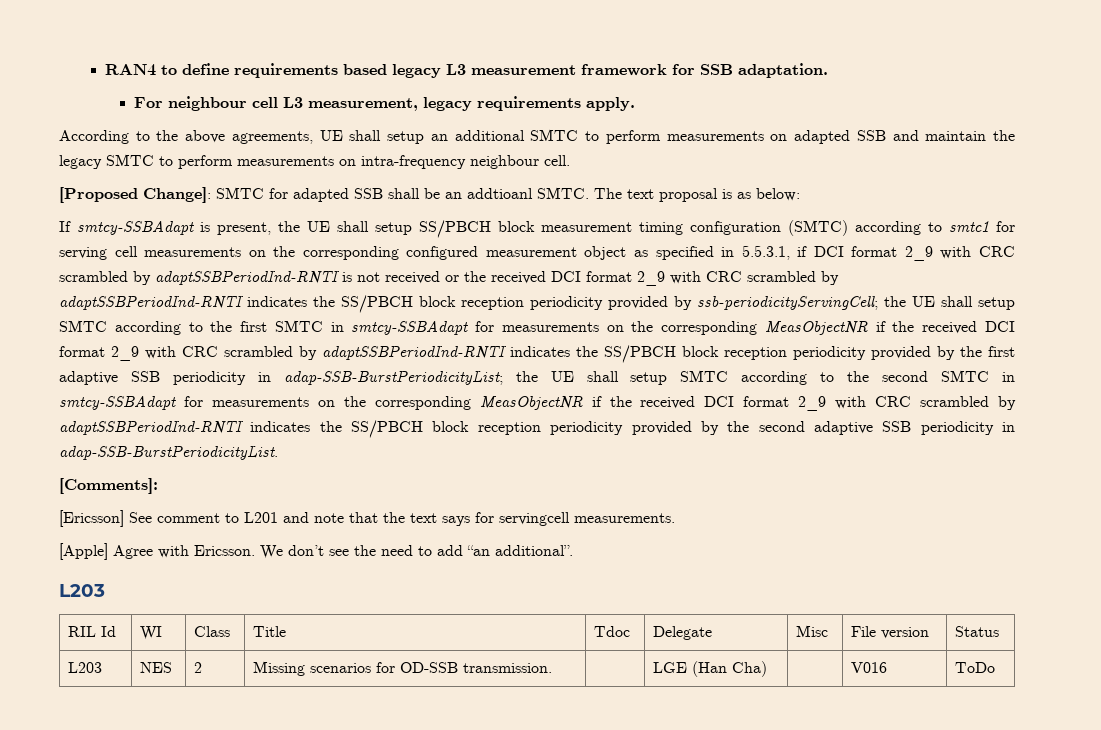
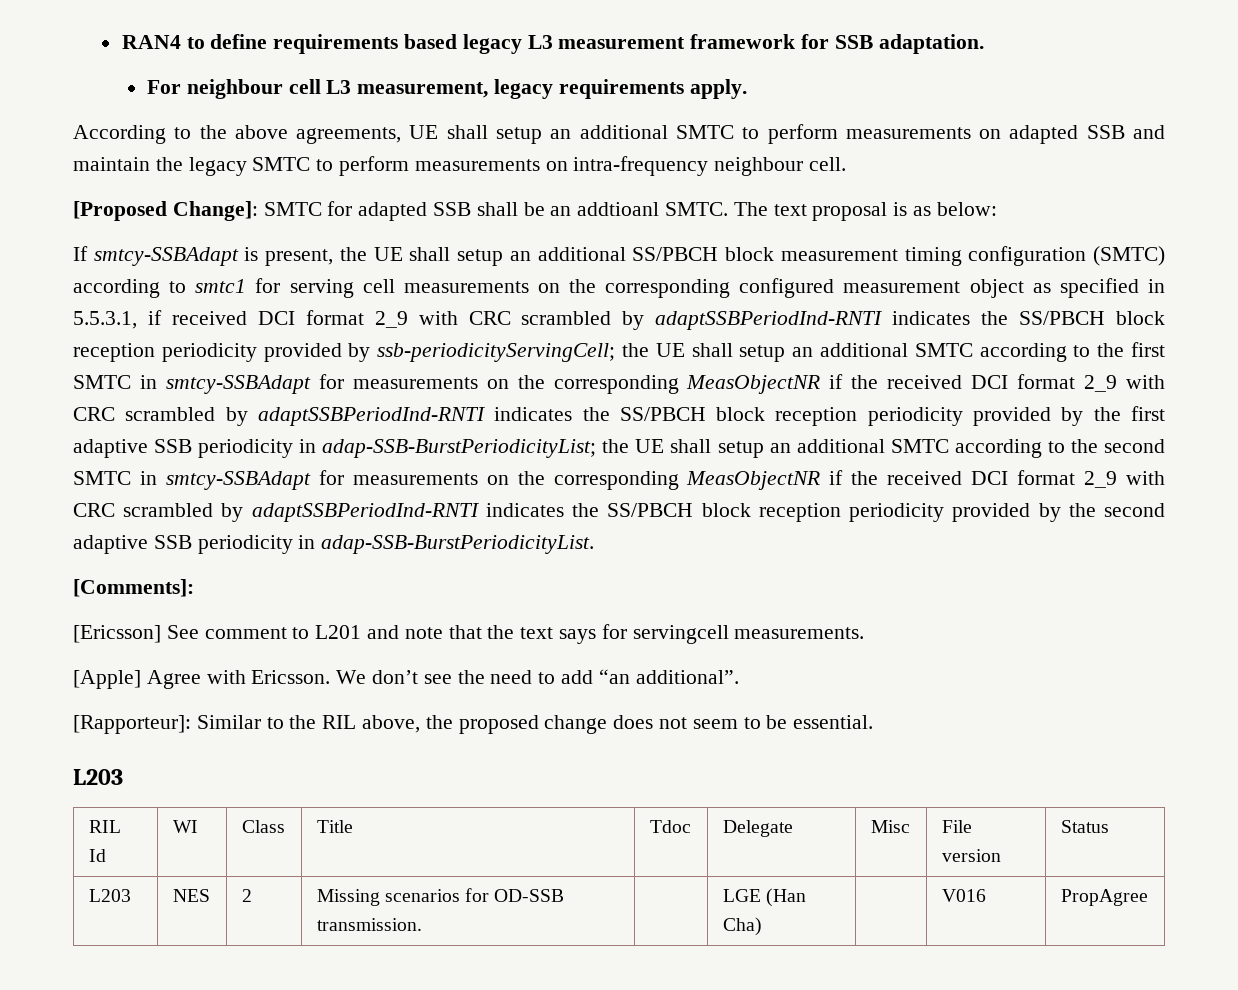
(412, 228) none -> [509,247,626,261] an additional
[813,246,1015,261] [59,270,486,285] DCI format 2_9 with CRC scrambled by adaptSSBPeriodInd-RNTI is not received or the -> (162, 317) none
(1015, 303) none -> [792,343,908,357] an additional
(668, 378) none -> [769,439,885,453] an additional
(573, 550) none -> [73,715,874,734] // [Rapporteur]: Similar to the RIL above, the proposed change does not seem to be essential.
[955,662,996,673] ToDo -> [1060,889,1148,906] PropAgree

